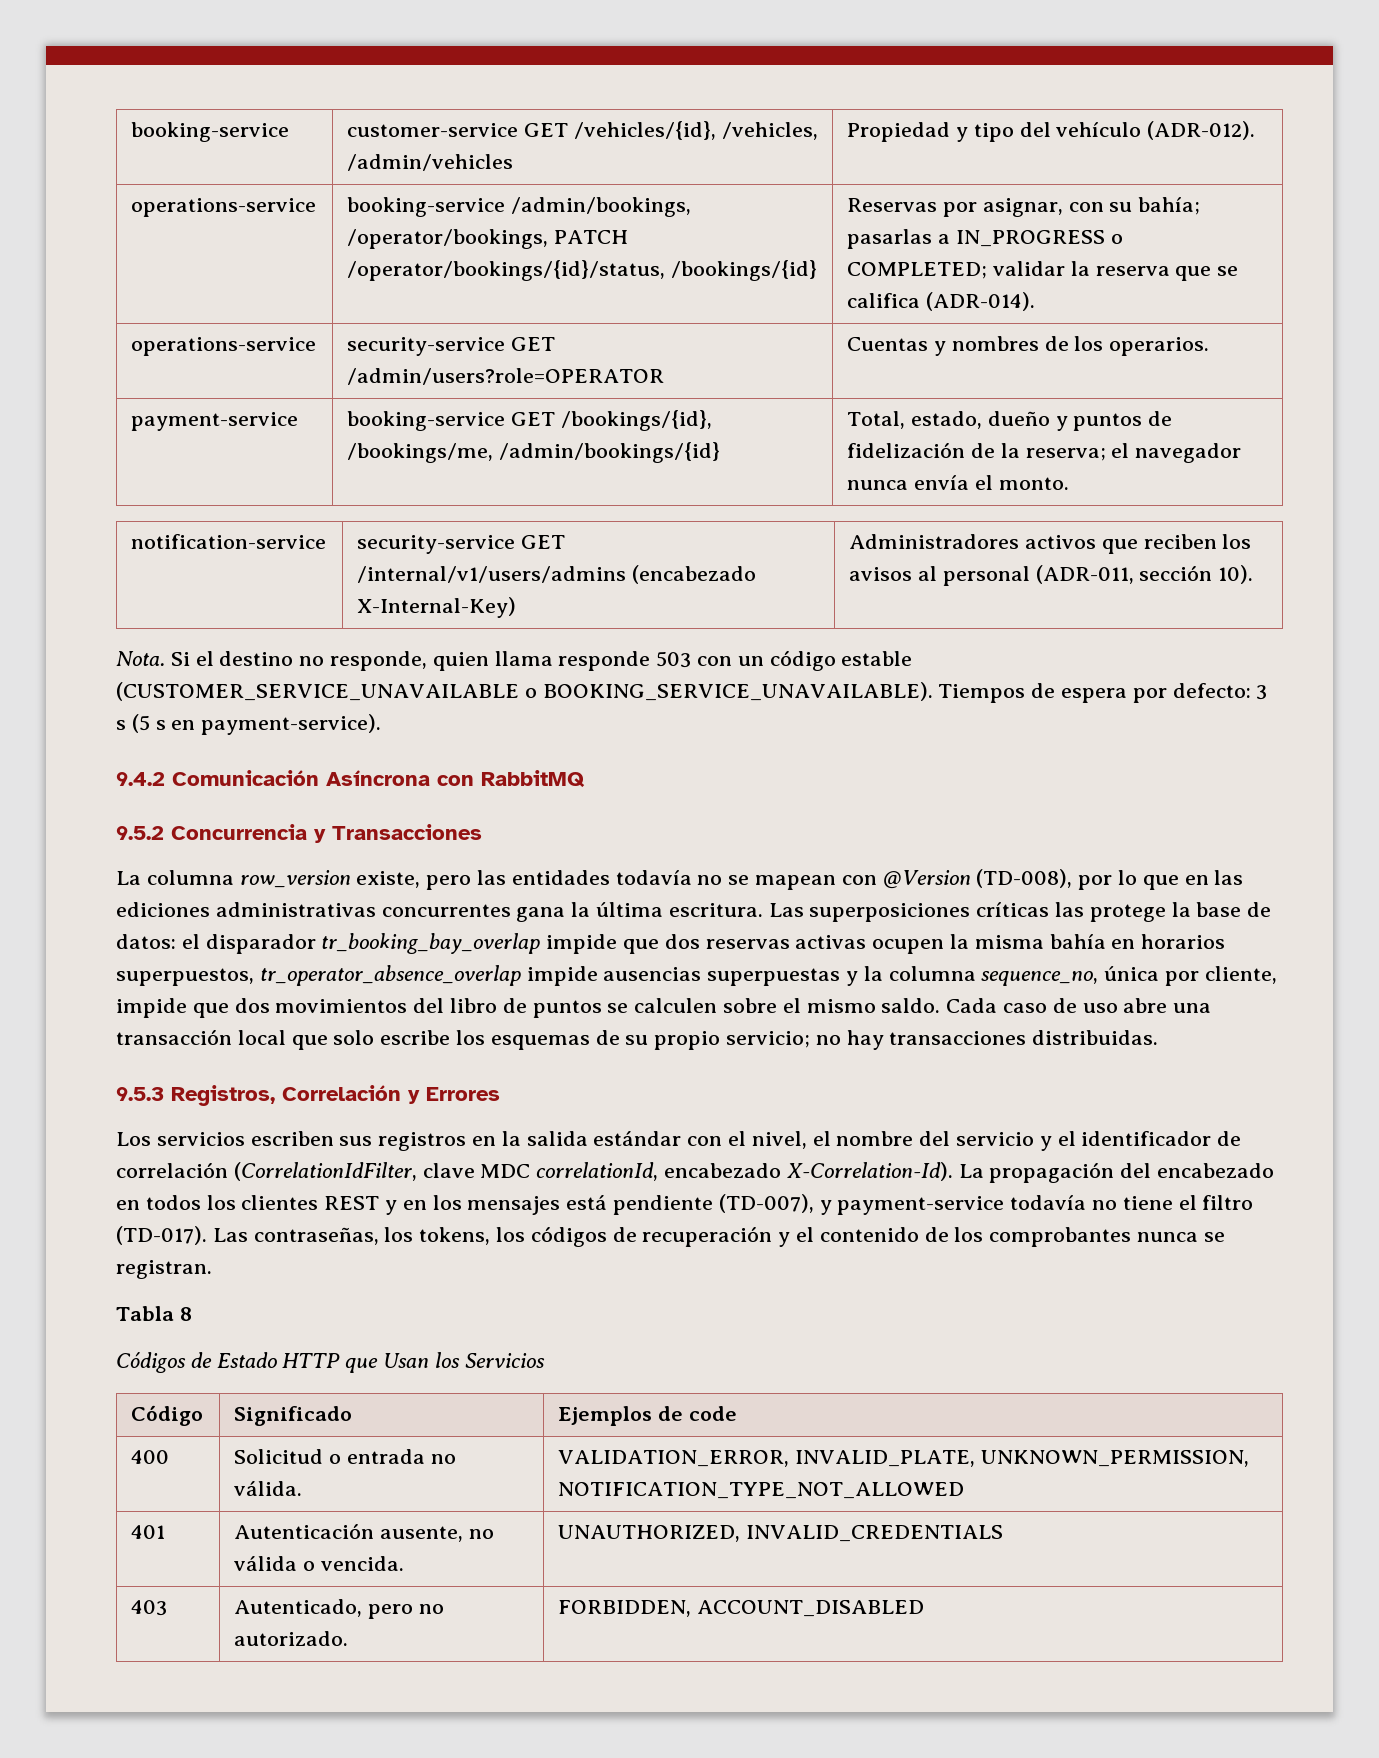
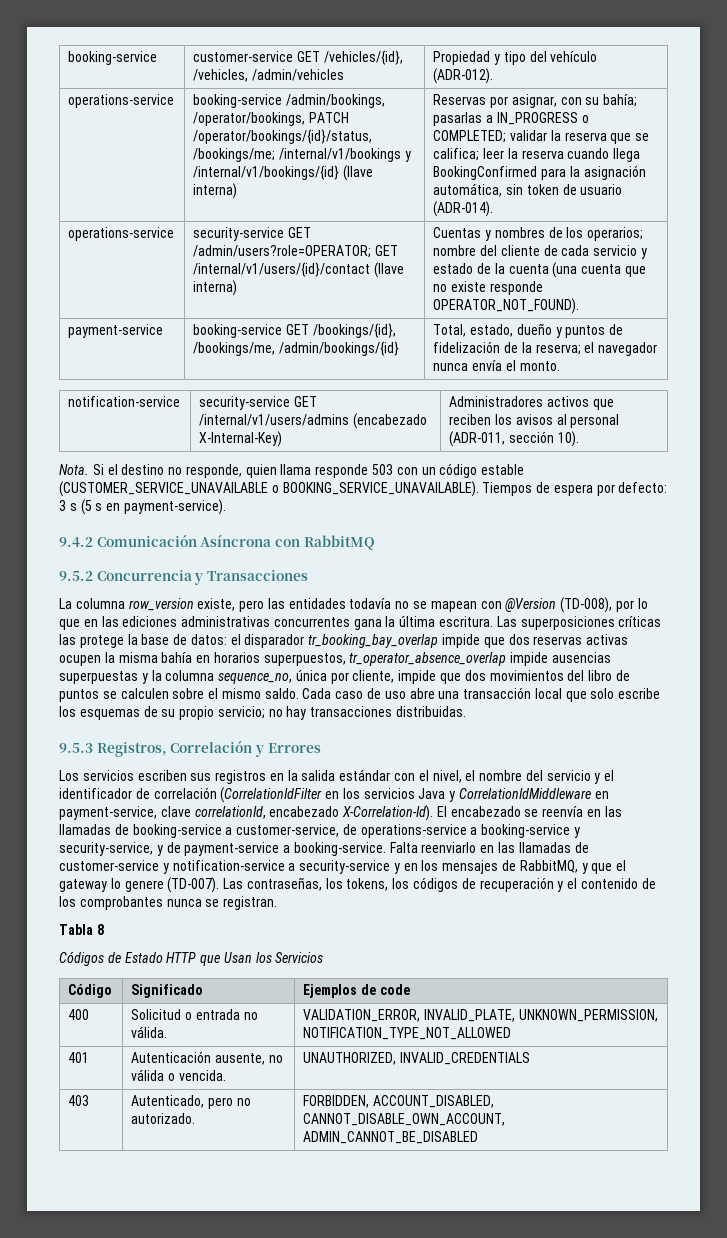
[670,260,817,281] /bookings/{id} -> [193,148,411,162] [193,165,374,181] [193,183,238,199] /bookings/me; /internal/v1/bookings y /internal/v1/bookings/{id} (llave interna)
[847,293,921,308] califica -> [433,148,641,162] [433,165,646,180] [433,183,623,197] califica; leer la reserva cuando llega BookingConfirmed para la asignación automática, sin token de usuario
[347,368,665,385] /admin/users?role=OPERATOR -> [193,245,399,258] [193,262,405,278] [193,280,238,296] /admin/users?role=OPERATOR; GET /internal/v1/users/{id}/contact (llave interna)
[1109,337,1210,356] operarios. -> [587,227,644,241] [433,245,647,259] [433,262,646,278] [433,281,543,295] [433,298,580,314] operarios; nombre del cliente de cada servicio y estado de la cuenta (una cuenta que no existe responde OPERATOR_NOT_FOUND).
[233,1162,1275,1183] [116,1194,1254,1215] [116,1226,207,1245] (CorrelationIdFilter, clave MDC correlationId, encabezado X-Correlation-Id). La propagación del encabezado en todos los clientes REST y en los mensajes está pendiente (TD-007), y payment-service todavía no tiene el filtro (TD-017). -> [220,787,609,803] [59,805,622,821] [59,824,581,838] [59,842,589,856] [59,860,627,874] [59,877,220,893] (CorrelationIdFilter en los servicios Java y CorrelationIdMiddleware en payment-service, clave correlationId, encabezado X-Correlation-Id). El encabezado se reenvía en las llamadas de booking-service a customer-service, de operations-service a booking-service y security-service, y de payment-service a booking-service. Falta reenviarlo en las llamadas de customer-service y notification-service a security-service y en los mensajes de RabbitMQ, y que el gateway lo genere (TD-007).
[696,1600,924,1617] ACCOUNT_DISABLED -> [373,1095,495,1108] [303,1113,506,1126] [303,1131,479,1144] ACCOUNT_DISABLED, CANNOT_DISABLE_OWN_ACCOUNT, ADMIN_CANNOT_BE_DISABLED

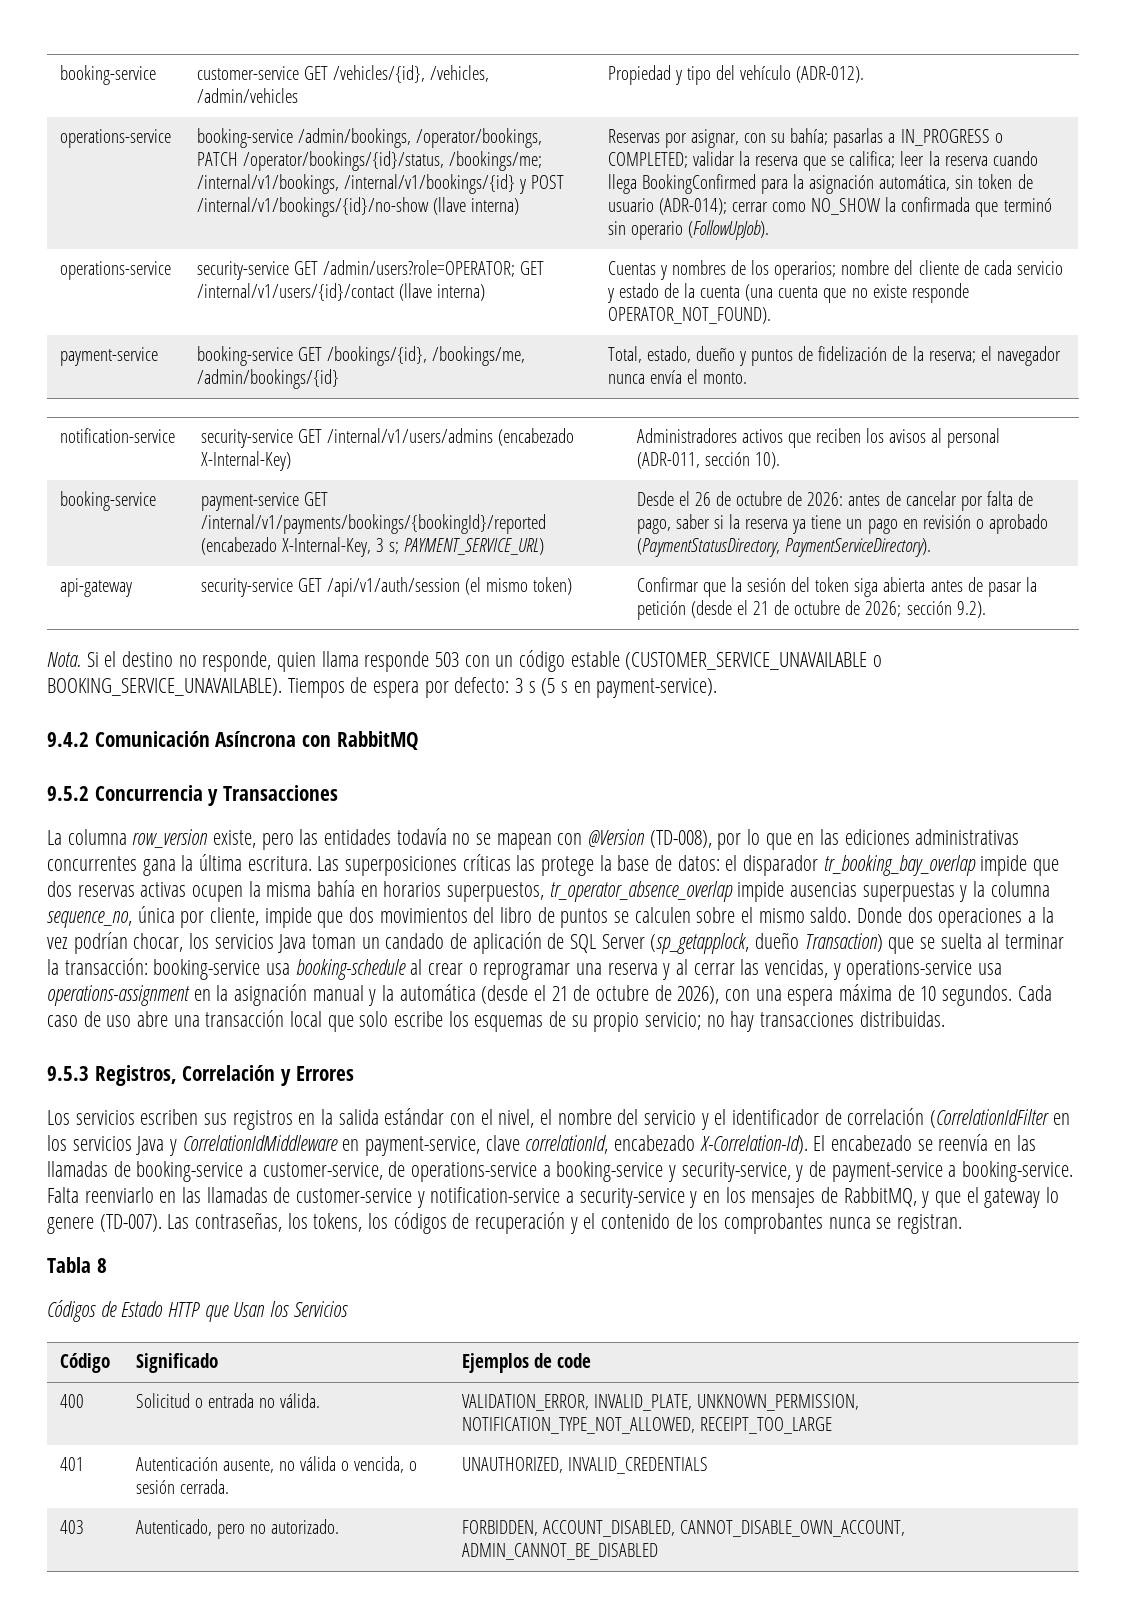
[279,148,411,162] [193,165,340,180] /internal/v1/bookings y /internal/v1/bookings/{id} -> [196,174,564,194] [196,197,429,217] /internal/v1/bookings, /internal/v1/bookings/{id} y POST /internal/v1/bookings/{id}/no-show
[433,201,494,217] (ADR-014). -> [658,197,1052,217] [607,220,769,240] (ADR-014); cerrar como NO_SHOW la confirmada que terminó sin operario (FollowUpJob).
(579, 439) none -> [59,491,156,511] [200,492,328,511] [200,514,546,534] [200,537,545,557] [636,491,1034,511] [636,514,1049,534] [636,538,931,557] [59,578,132,597] [200,577,573,597] [636,577,1037,597] [636,600,986,620] // booking-service | payment-service GET /internal/v1/payments/bookings/{bookingId}/reported (encabezado X-Internal-Key, 3 s; PAYMENT_SERVICE_URL) | Desde el 26 de octubre de 2026: antes de cancelar por falta de pago, saber si la reserva ya tiene un pago en revisión o aprobado (PaymentStatusDirectory, PaymentServiceDirectory). // api-gateway | security-service GET /api/v1/auth/session (el mismo token) | Confirmar que la sesión del token siga abierta antes de pasar la petición (desde el 21 de octubre de 2026; sección 9.2).
(299, 693) none -> [857,907,1054,928] [47,932,1065,954] [47,958,1003,980] [47,984,1013,1006] Donde dos operaciones a la vez podrían chocar, los servicios Java toman un candado de aplicación de SQL Server (sp_getapplock, dueño Transaction) que se suelta al terminar la transacción: booking-service usa booking-schedule al crear o reprogramar una reserva y al cerrar las vencidas, y operations-service usa operations-assignment en la asignación manual y la automática (desde el 21 de octubre de 2026), con una espera máxima de 10 segundos.
[303,1027,512,1040] NOTIFICATION_TYPE_NOT_ALLOWED -> [461,1417,832,1434] NOTIFICATION_TYPE_NOT_ALLOWED, RECEIPT_TOO_LARGE
[178,1070,226,1081] vencida. -> [354,1456,418,1473] [135,1479,229,1494] vencida, o sesión cerrada.

